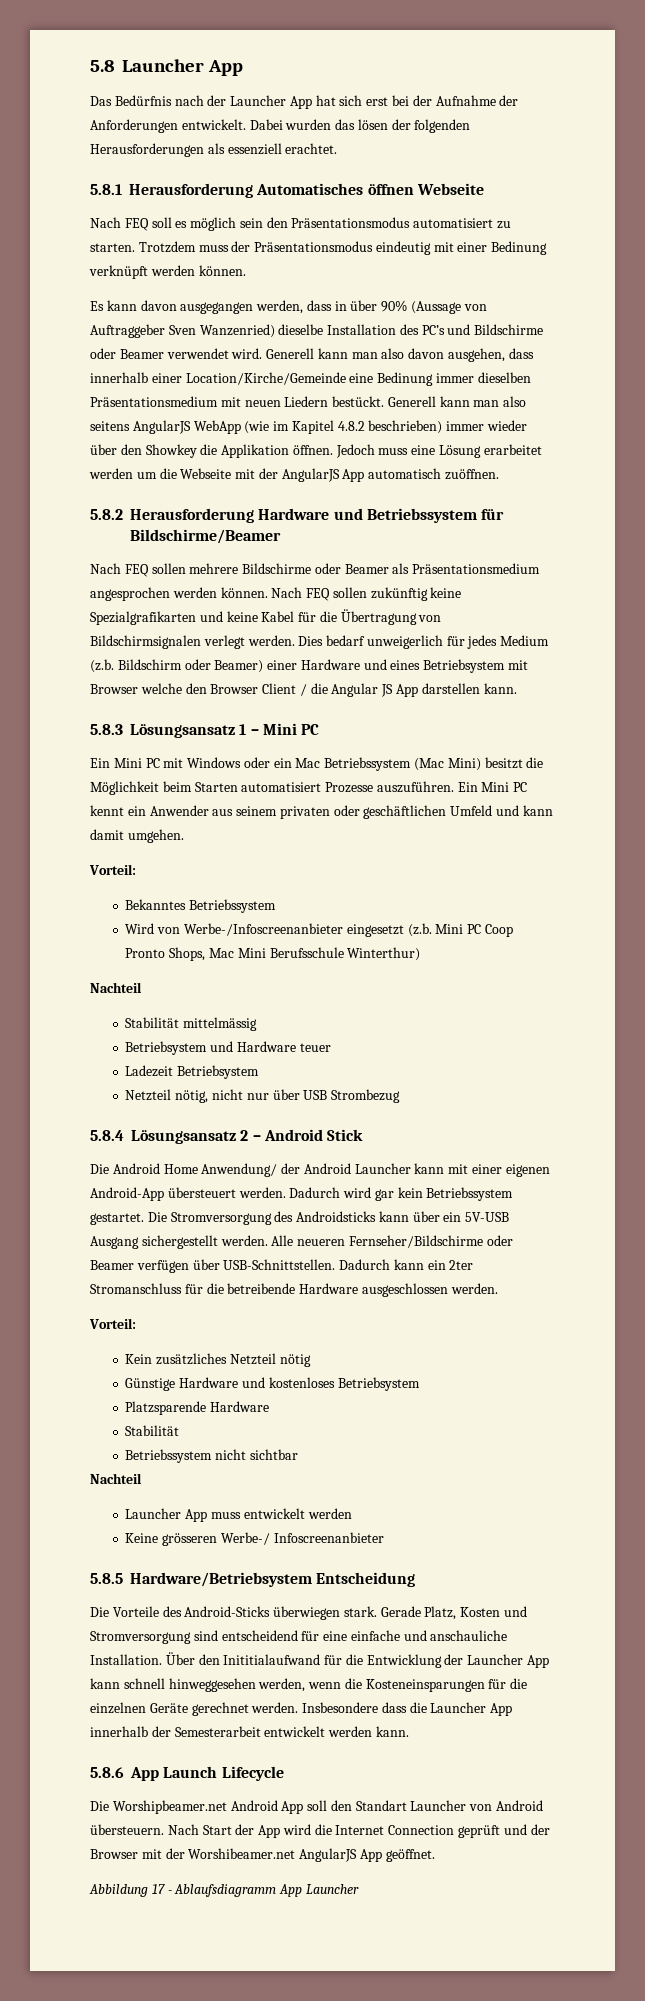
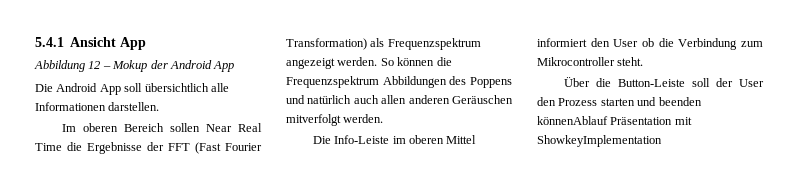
[90,59,244,76] [90,95,519,109] [90,119,471,133] [90,143,338,157] [90,183,484,198] [90,217,512,231] [90,241,548,255] [89,265,246,279] [90,300,487,314] [90,324,544,338] [90,348,534,362] [90,372,531,386] [90,396,527,407] [90,420,528,434] [90,444,542,458] [89,468,500,482] [90,508,505,523] [130,529,281,544] [90,563,541,577] [90,587,462,601] [90,609,442,625] [90,635,550,649] [90,659,529,673] [90,683,517,697] [90,723,320,738] [90,757,544,771] [90,781,528,795] [90,805,553,819] [90,829,184,843] [89,864,136,875] [125,899,277,913] [125,923,513,937] [125,947,421,961] [90,982,142,993] [125,1017,258,1031] [125,1041,331,1055] [125,1065,260,1079] [125,1089,401,1103] [90,1129,364,1144] [90,1163,550,1177] [90,1187,514,1201] [90,1211,510,1225] [90,1235,513,1249] [90,1259,474,1273] [90,1283,498,1297] [89,1318,136,1329] [125,1353,311,1367] [125,1377,420,1391] [125,1401,270,1415] [125,1425,180,1436] [125,1449,299,1463] [90,1473,142,1484] [125,1508,352,1522] [125,1532,384,1546] [90,1572,416,1587] [90,1606,528,1620] [90,1630,508,1644] [90,1652,550,1668] [90,1678,528,1692] [90,1702,513,1716] [90,1726,409,1737] [90,1766,284,1781] [90,1800,544,1814] [90,1824,550,1838] [90,1848,435,1862] [89,1884,359,1897] 5.8 Launcher App // Das Bedürfnis nach der Launcher App hat sich erst bei der Aufnahme der Anforderungen entwickelt. Dabei wurden das lösen der folgenden Herausforderungen als essenziell erachtet. // 5.8.1 Herausforderung Automatisches öffnen Webseite // Nach FEQ soll es möglich sein den Präsentationsmodus automatisiert zu starten. Trotzdem muss der Präsentationsmodus eindeutig mit einer Bedinung verknüpft werden können. // Es kann davon ausgegangen werden, dass in über 90% (Aussage von Auftraggeber Sven Wanzenried) dieselbe Installation des PC’s und Bildschirme oder Beamer verwendet wird. Generell kann man also davon ausgehen, dass innerhalb einer Location/Kirche/Gemeinde eine Bedinung immer dieselben Präsentationsmedium mit neuen Liedern bestückt. Generell kann man also seitens AngularJS WebApp (wie im Kapitel 4.8.2 beschrieben) immer wieder über den Showkey die Applikation öffnen. Jedoch muss eine Lösung erarbeitet werden um die Webseite mit der AngularJS App automatisch zuöffnen. // 5.8.2 Herausforderung Hardware und Betriebssystem für Bildschirme/Beamer // Nach FEQ sollen mehrere Bildschirme oder Beamer als Präsentationsmedium angesprochen werden können. Nach FEQ sollen zukünftig keine Spezialgrafikarten und keine Kabel für die Übertragung von Bildschirmsignalen verlegt werden. Dies bedarf unweigerlich für jedes Medium (z.b. Bildschirm oder Beamer) einer Hardware und eines Betriebsystem mit Browser welche den Browser Client / die Angular JS App darstellen kann. // 5.8.3 Lösungsansatz 1 – Mini PC // Ein Mini PC mit Windows oder ein Mac Betriebssystem (Mac Mini) besitzt die Möglichkeit beim Starten automatisiert Prozesse auszuführen. Ein Mini PC kennt ein Anwender aus seinem privaten oder geschäftlichen Umfeld und kann damit umgehen. // Vorteil: // Bekanntes Betriebssystem // Wird von Werbe-/Infoscreenanbieter eingesetzt (z.b. Mini PC Coop Pronto Shops, Mac Mini Berufsschule Winterthur) // Nachteil // Stabilität mittelmässig // Betriebsystem und Hardware teuer // Ladezeit Betriebsystem // Netzteil nötig, nicht nur über USB Strombezug // 5.8.4 Lösungsansatz 2 – Android Stick // Die Android Home Anwendung/ der Android Launcher kann mit einer eigenen Android-App übersteuert werden. Dadurch wird gar kein Betriebssystem gestartet. Die Stromversorgung des Androidsticks kann über ein 5V-USB Ausgang sichergestellt werden. Alle neueren Fernseher/Bildschirme oder Beamer verfügen über USB-Schnittstellen. Dadurch kann ein 2ter Stromanschluss für die betreibende Hardware ausgeschlossen werden. // Vorteil: // Kein zusätzliches Netzteil nötig // Günstige Hardware und kostenloses Betriebsystem // Platzsparende Hardware // Stabilität // Betriebssystem nicht sichtbar // Nachteil // Launcher App muss entwickelt werden // Keine grösseren Werbe-/ Infoscreenanbieter // 5.8.5 Hardware/Betriebsystem Entscheidung // Die Vorteile des Android-Sticks überwiegen stark. Gerade Platz, Kosten und Stromversorgung sind entscheidend für eine einfache und anschauliche Installation. Über den Inititialaufwand für die Entwicklung der Launcher App kann schnell hinweggesehen werden, wenn die Kosteneinsparungen für die einzelnen Geräte gerechnet werden. Insbesondere dass die Launcher App innerhalb der Semesterarbeit entwickelt werden kann. // 5.8.6 App Launch Lifecycle // Die Worshipbeamer.net Android App soll den Standart Launcher von Android übersteuern. Nach Start der App wird die Internet Connection geprüft und der Browser mit der Worshibeamer.net AngularJS App geöffnet. // Abbildung 17 - Ablaufsdiagramm App Launcher -> [35,37,147,50] [34,60,235,72] [35,83,229,95] [35,102,160,111] [61,123,262,132] [35,142,262,154] [286,38,481,50] [286,57,452,69] [286,76,512,88] [286,95,513,104] [286,114,384,126] [312,135,477,144] [537,38,763,50] [537,57,644,66] [563,77,764,87] [537,97,702,106] [537,116,692,125] [537,135,662,147] 5.4.1 Ansicht App // Abbildung 12 – Mokup der Android App // Die Android App soll übersichtlich alle Informationen darstellen. // Im oberen Bereich sollen Near Real Time die Ergebnisse der FFT (Fast Fourier Transformation) als Frequenzspektrum angezeigt werden. So können die Frequenzspektrum Abbildungen des Poppens und natürlich auch allen anderen Geräuschen mitverfolgt werden. // Die Info-Leiste im oberen Mittel informiert den User ob die Verbindung zum Mikrocontroller steht. // Über die Button-Leiste soll der User den Prozess starten und beenden könnenAblauf Präsentation mit ShowkeyImplementation

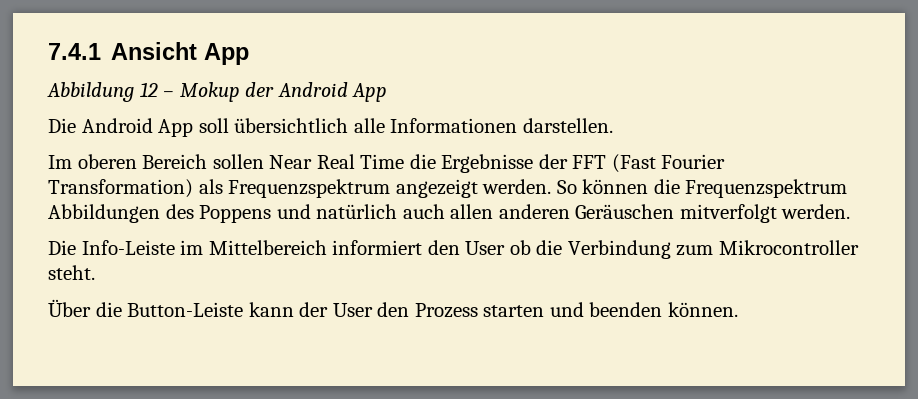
[35,37,64,47] 5.4.1 -> [48,43,101,60] 7.4.1
[409,135,477,144] oberen Mittel -> [208,240,327,255] Mittelbereich
[691,78,710,87] soll -> [248,302,294,317] kann
[537,116,692,125] [537,135,662,147] könnenAblauf Präsentation mit ShowkeyImplementation -> [667,302,738,317] können.

